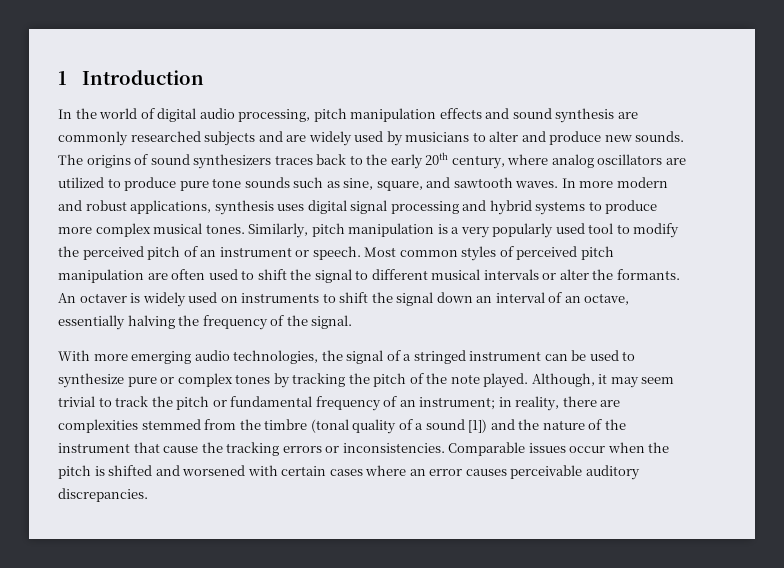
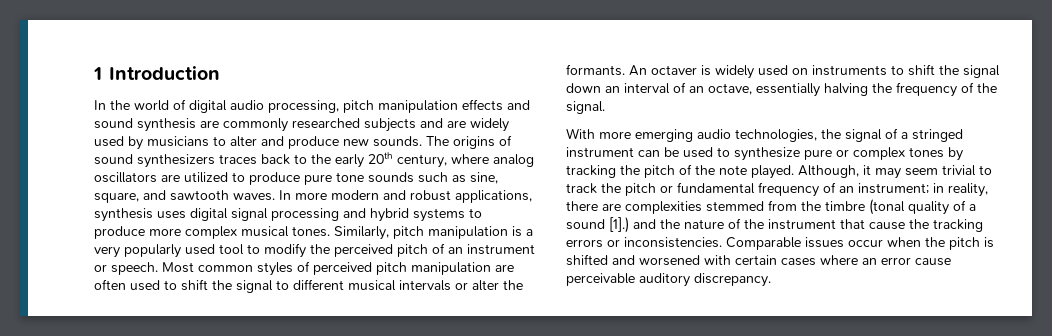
[468,419,488,433] [1]) -> [609,217,629,233] [1].)
[465,469,507,476] causes -> [915,258,951,266] cause
[58,488,148,502] discrepancies. -> [694,273,771,287] discrepancy.

